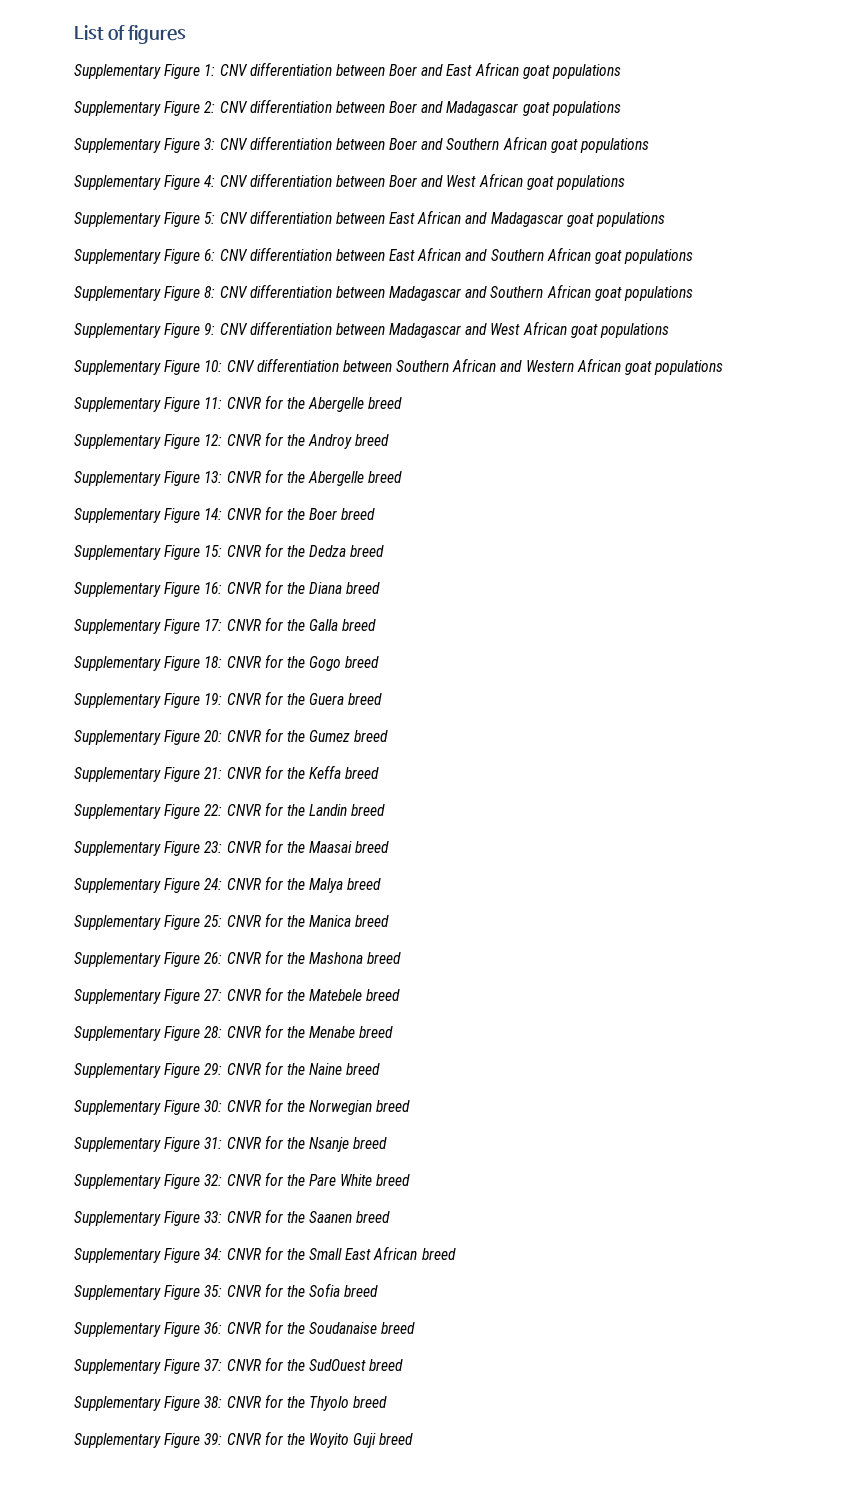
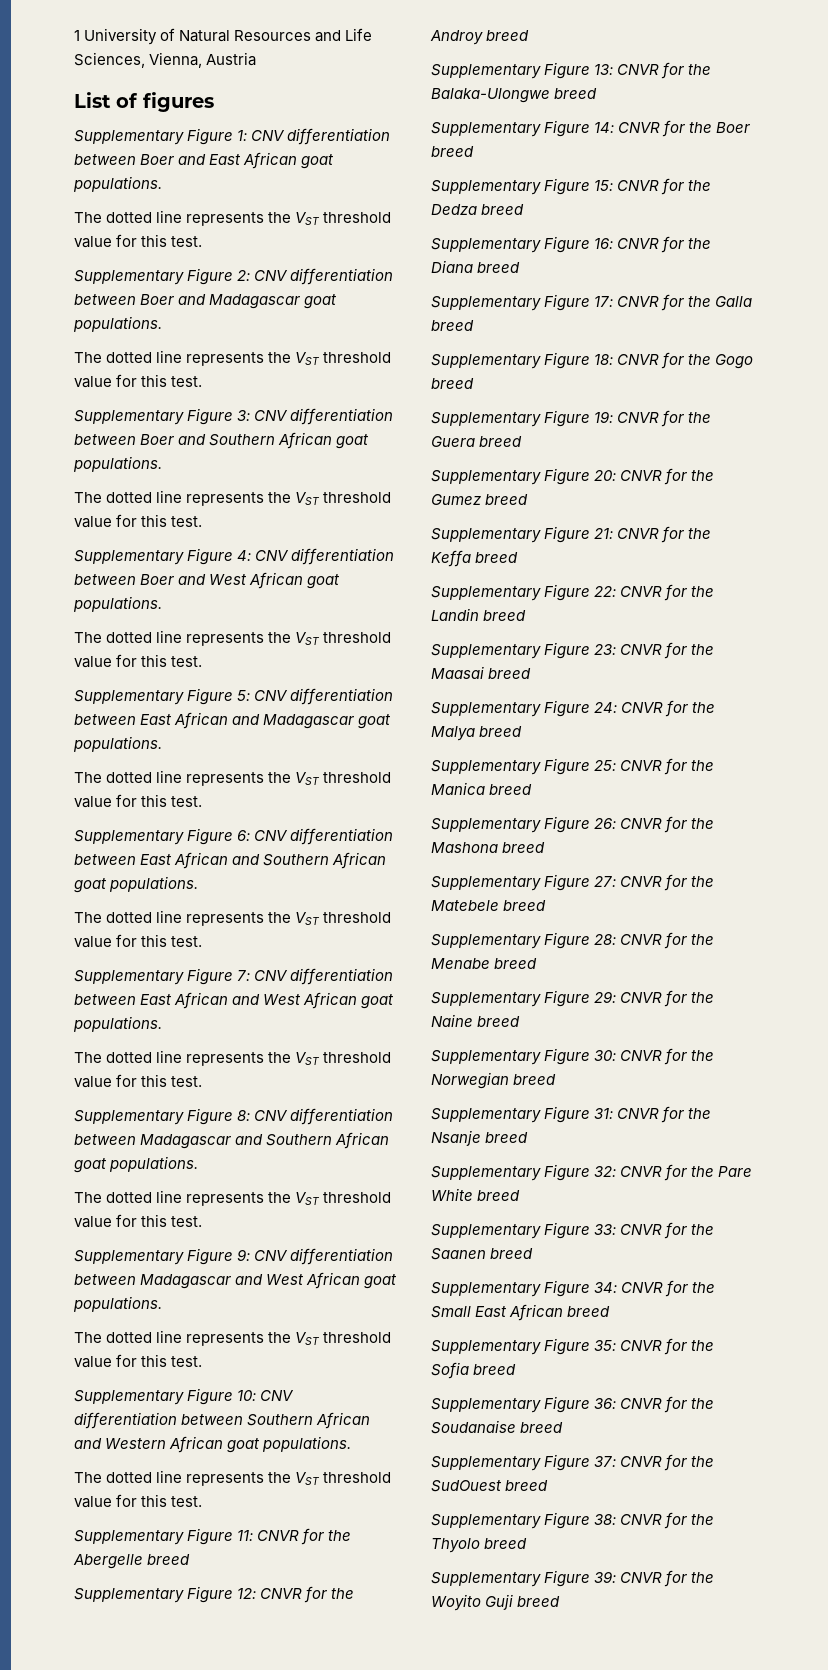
(74, 32) none -> [74,28,373,45] [74,52,257,68] 1 University of Natural Resources and Life Sciences, Vienna, Austria //
[552,64,622,79] populations -> [73,176,162,192] [74,210,392,226] [74,234,203,248] populations. // The dotted line represents the VST threshold value for this test.
[551,101,621,116] populations -> [73,316,162,332] [74,350,392,366] [74,374,203,388] populations. // The dotted line represents the VST threshold value for this test.
[580,138,650,153] populations -> [73,456,162,472] [74,490,392,506] [74,514,203,528] populations. // The dotted line represents the VST threshold value for this test.
[556,175,626,190] populations -> [73,596,162,612] [74,630,392,646] [74,654,203,668] populations. // The dotted line represents the VST threshold value for this test.
[596,212,666,227] populations -> [73,736,162,752] [74,770,392,786] [74,794,203,808] populations. // The dotted line represents the VST threshold value for this test.
[624,249,694,264] populations -> [109,876,199,892] [74,910,392,926] [74,934,203,948] [74,968,394,985] [74,992,395,1009] [73,1016,162,1032] [74,1050,392,1066] [74,1074,203,1088] populations. // The dotted line represents the VST threshold value for this test. // Supplementary Figure 7: CNV differentiation between East African and West African goat populations. // The dotted line represents the VST threshold value for this test.
[624,286,694,301] populations -> [109,1156,199,1172] [74,1190,392,1206] [74,1214,203,1228] populations. // The dotted line represents the VST threshold value for this test.
[600,323,670,338] populations -> [73,1296,162,1312] [74,1330,392,1346] [74,1354,203,1368] populations. // The dotted line represents the VST threshold value for this test.
[654,360,724,375] populations -> [262,1436,352,1452] [74,1470,392,1486] [74,1494,203,1508] populations. // The dotted line represents the VST threshold value for this test.
[308,471,365,486] Abergelle -> [431,88,550,103] Balaka-Ulongwe

